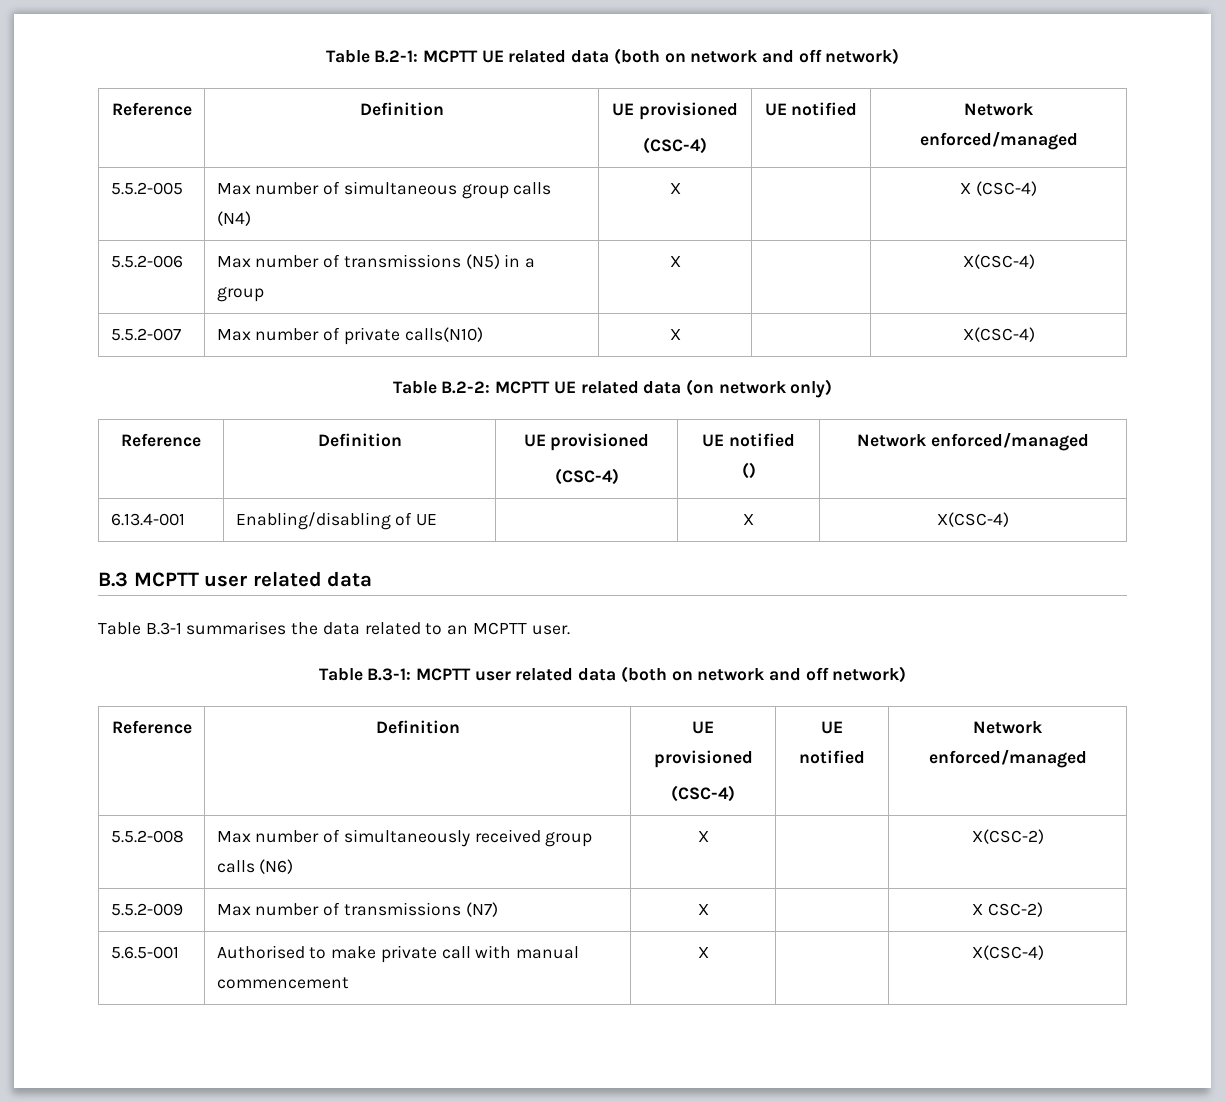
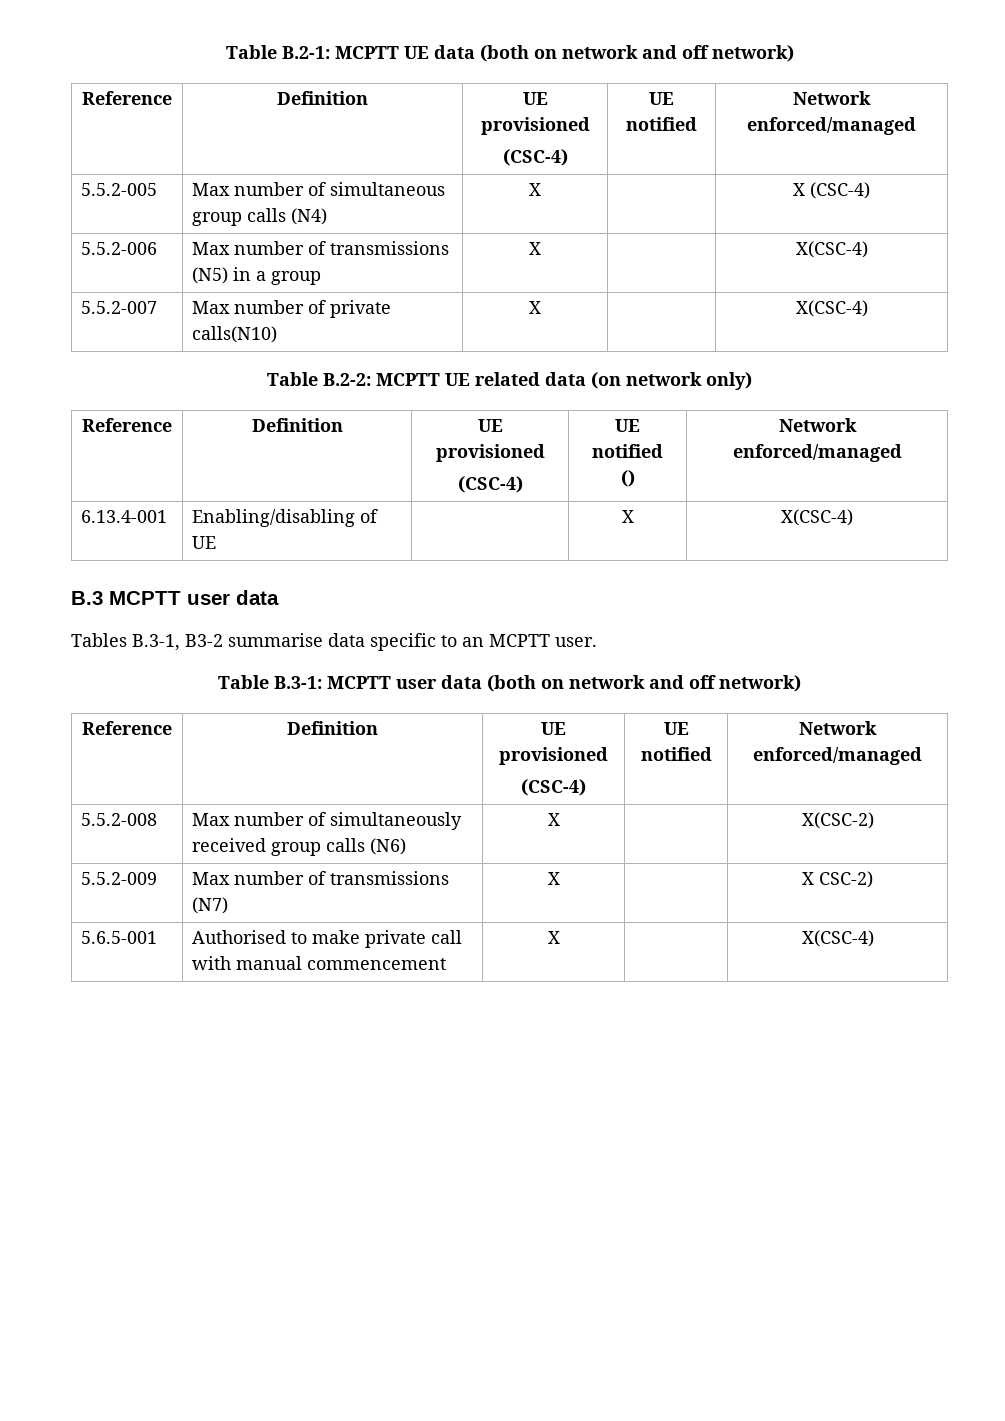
[508,50,567,63] related -> (429, 52) none
[252,571,322,587] related -> (230, 599) none
[98,621,421,635] Table B.3-1 summarises the data related -> [71,633,436,651] Tables B.3-1, B3-2 summarise data specific
[515,668,574,681] related -> (437, 684) none

